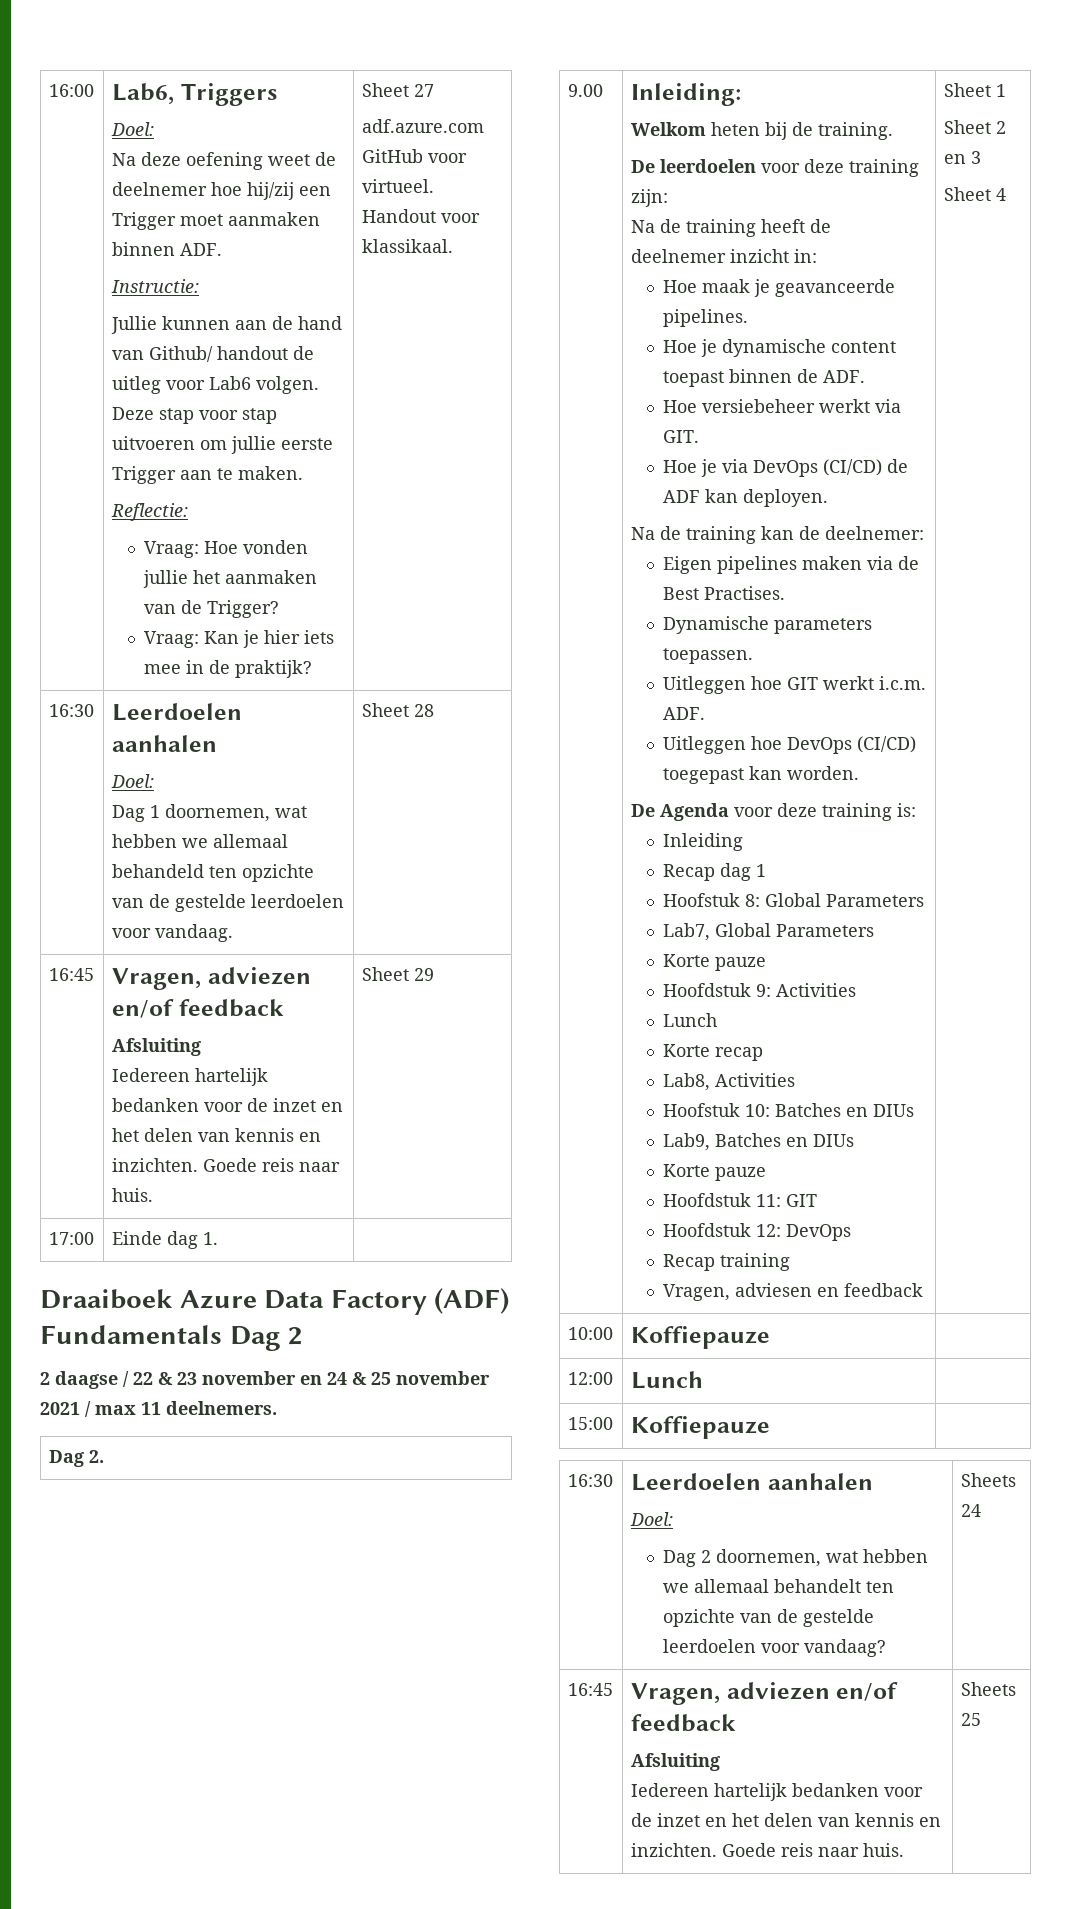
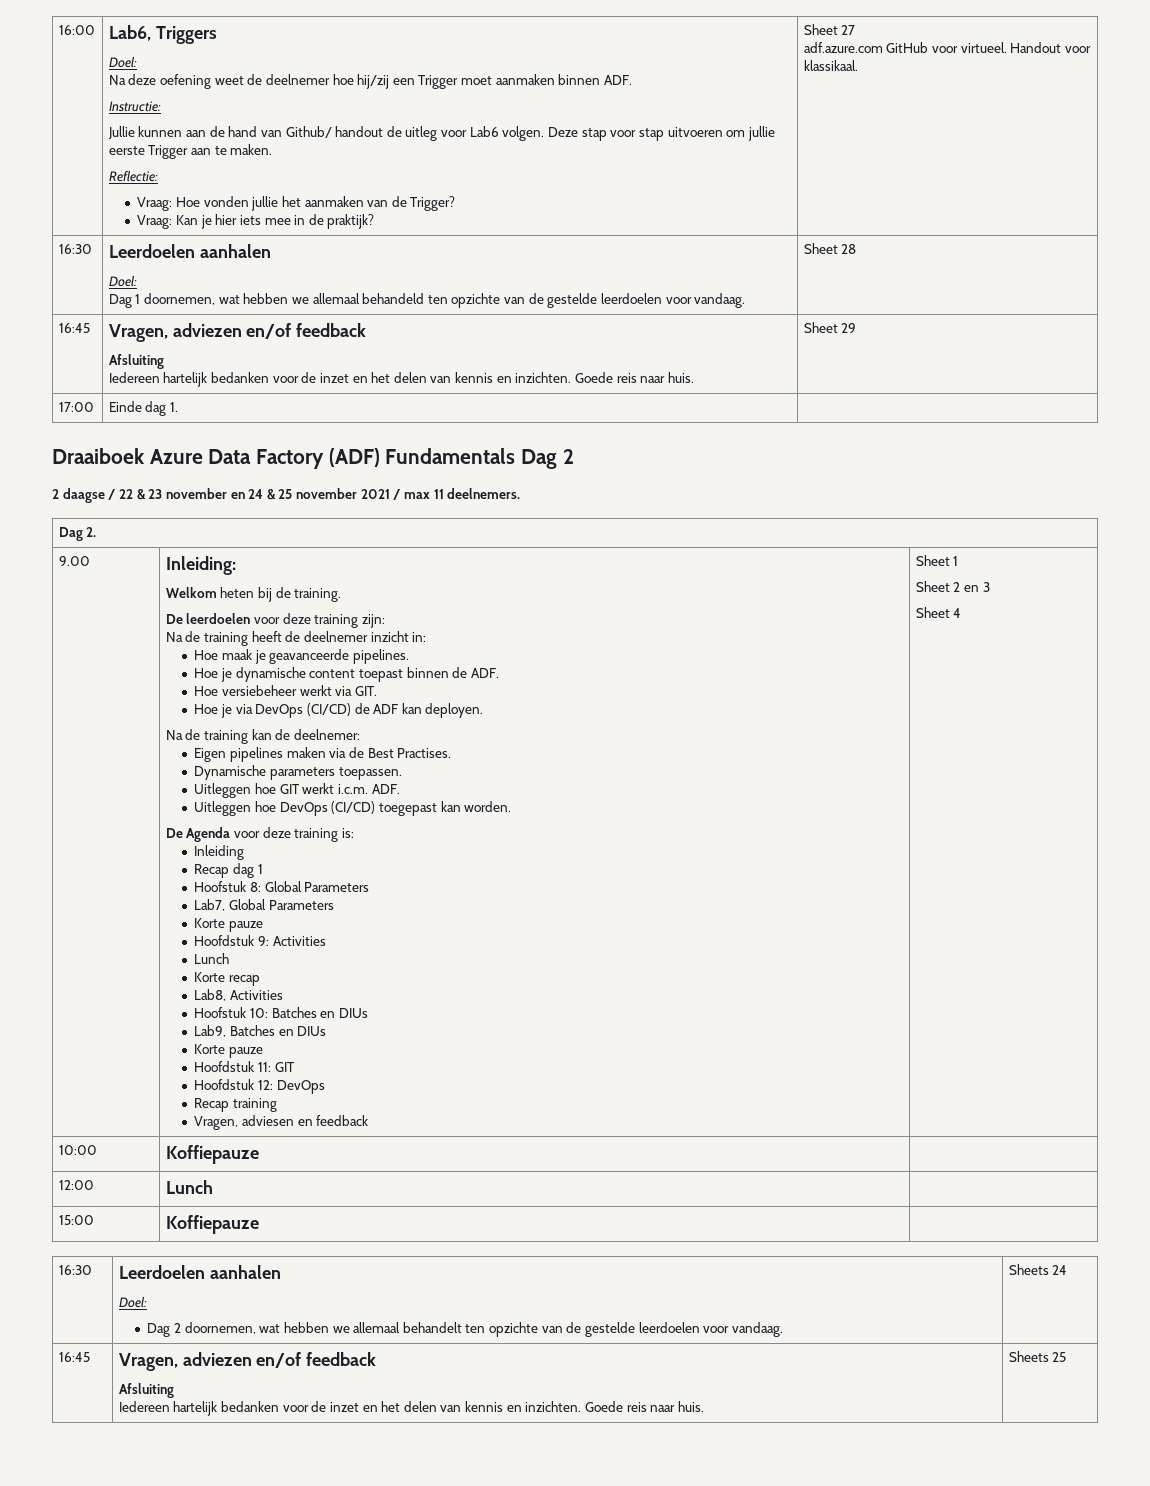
[804,1639,887,1657] vandaag? -> [732,1322,784,1337] vandaag.

